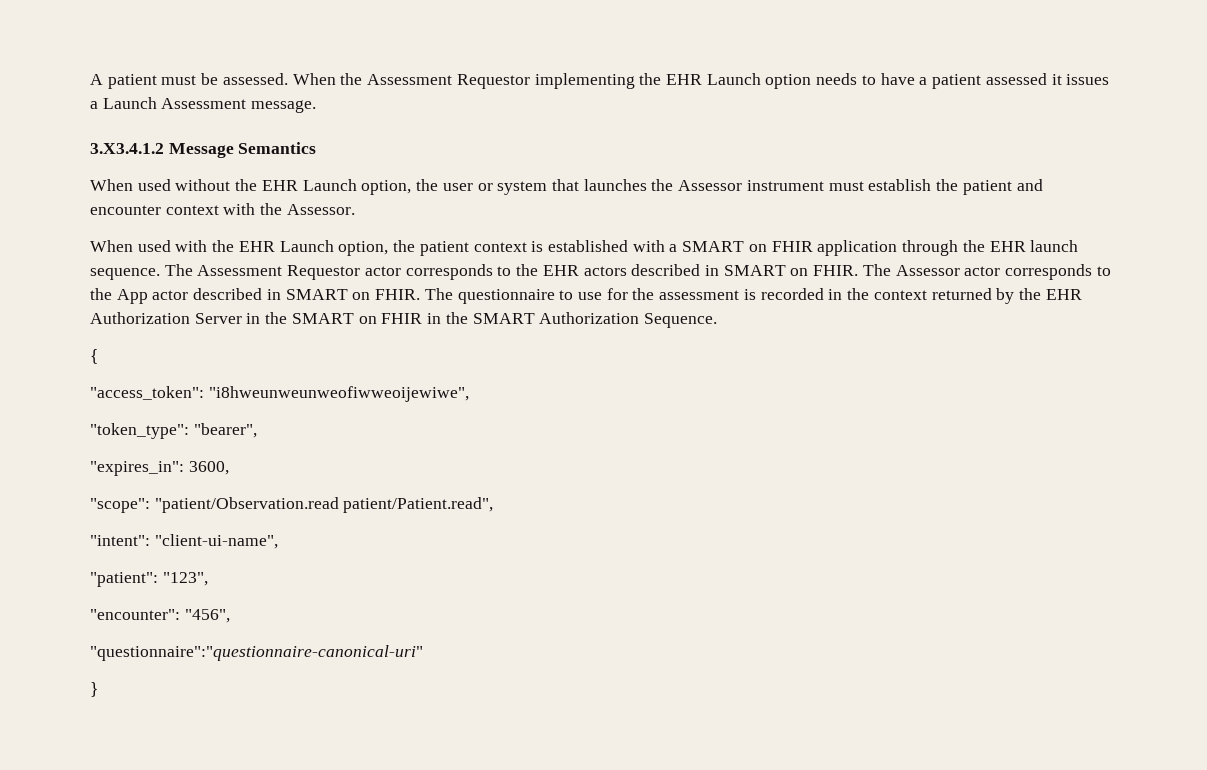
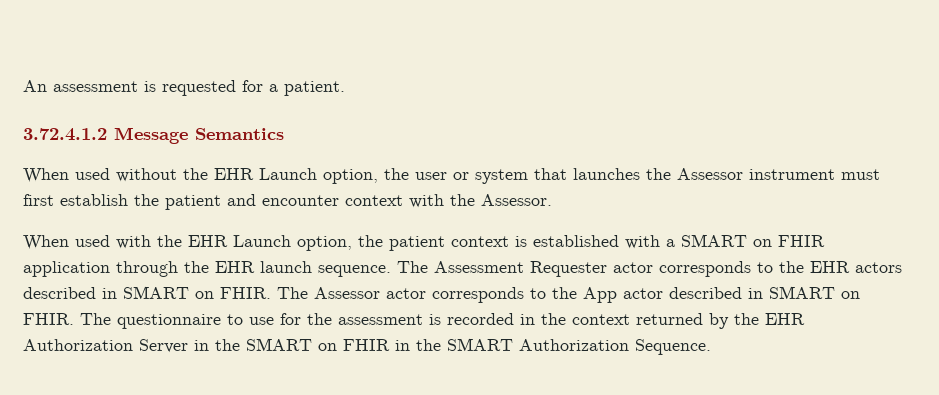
[90,73,1110,89] [90,97,317,113] [90,143,164,154] A patient must be assessed. When the Assessment Requestor implementing the EHR Launch option needs to have a patient assessed it issues a Launch Assessment message. // 3.X3.4.1.2 -> [23,80,345,96] [23,128,107,141] An assessment is requested for a patient. // 3.72.4.1.2
(864, 186) none -> [23,194,54,206] first
[287,265,361,280] Requestor -> [530,261,607,277] Requester
[90,349,98,364] [90,386,469,402] [90,423,257,439] [90,461,229,476] [90,497,494,513] [90,534,278,549] [90,572,208,587] [90,609,230,623] [90,645,423,661] [90,682,98,697] // { // "access_token": "i8hweunweunweofiwweoijewiwe", // "token_type": "bearer", // "expires_in": 3600, // "scope": "patient/Observation.read patient/Patient.read", // "intent": "client-ui-name", // "patient": "123", // "encounter": "456", // "questionnaire":"questionnaire-canonical-uri" // } -> (711, 347) none

